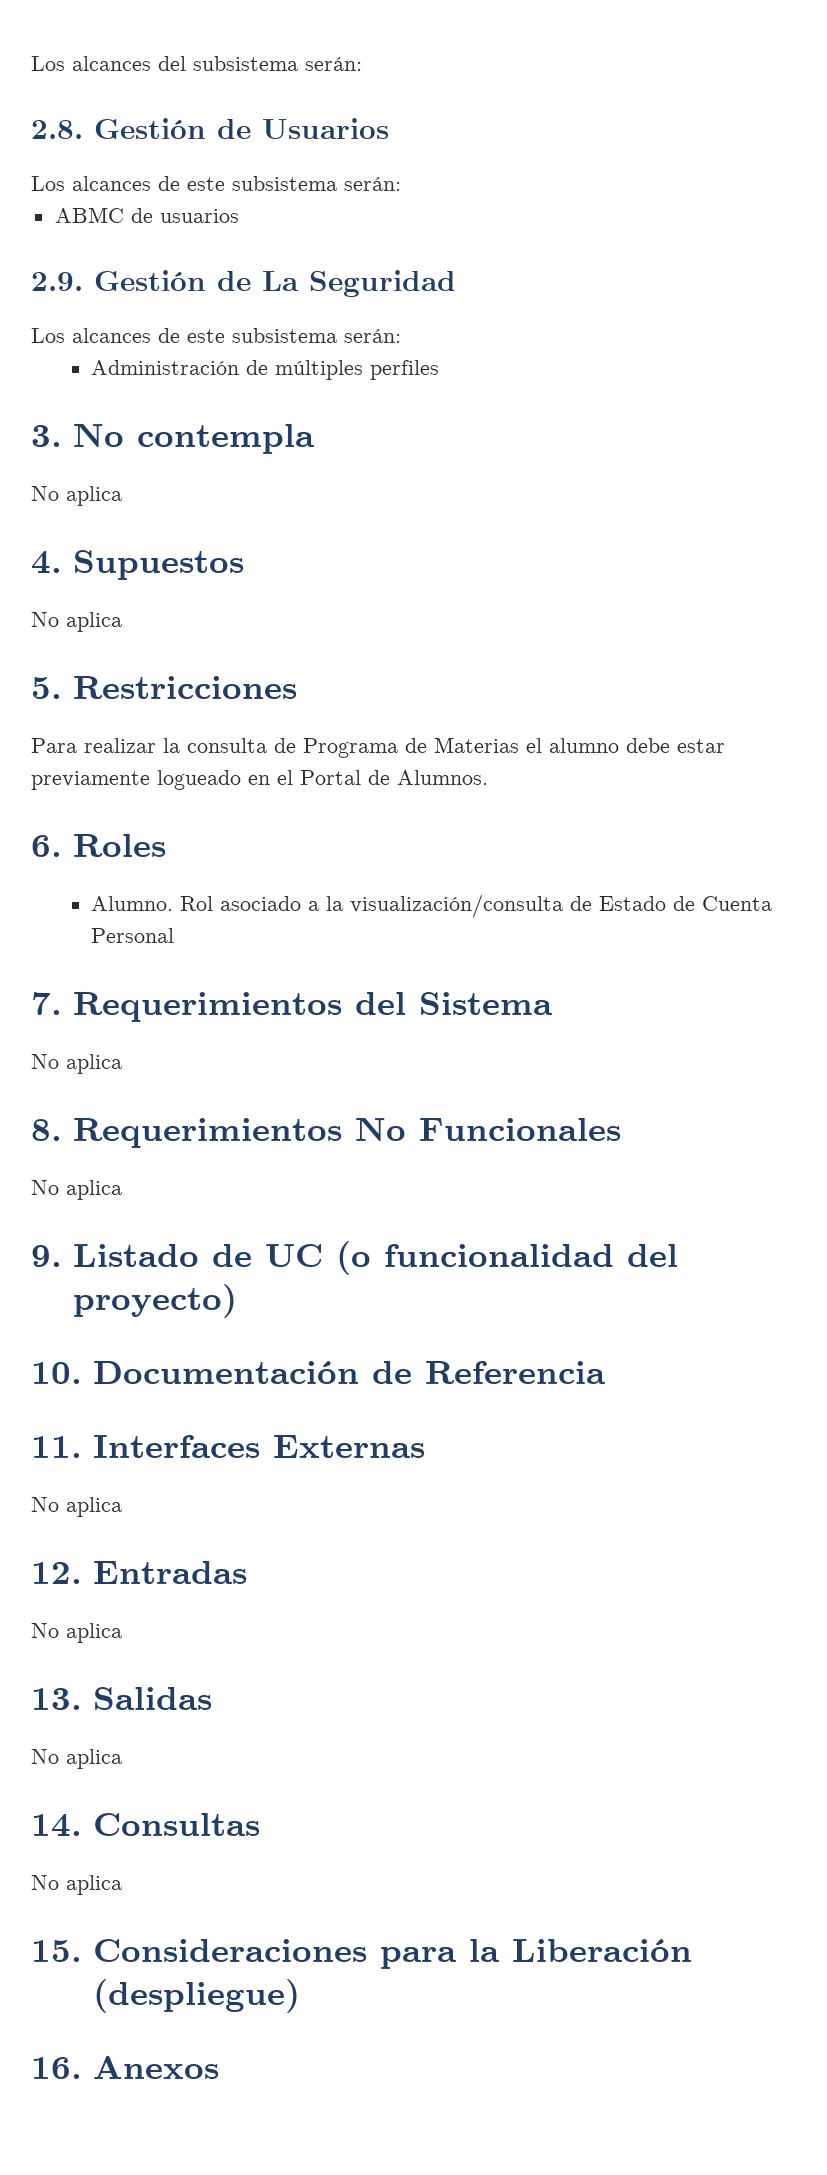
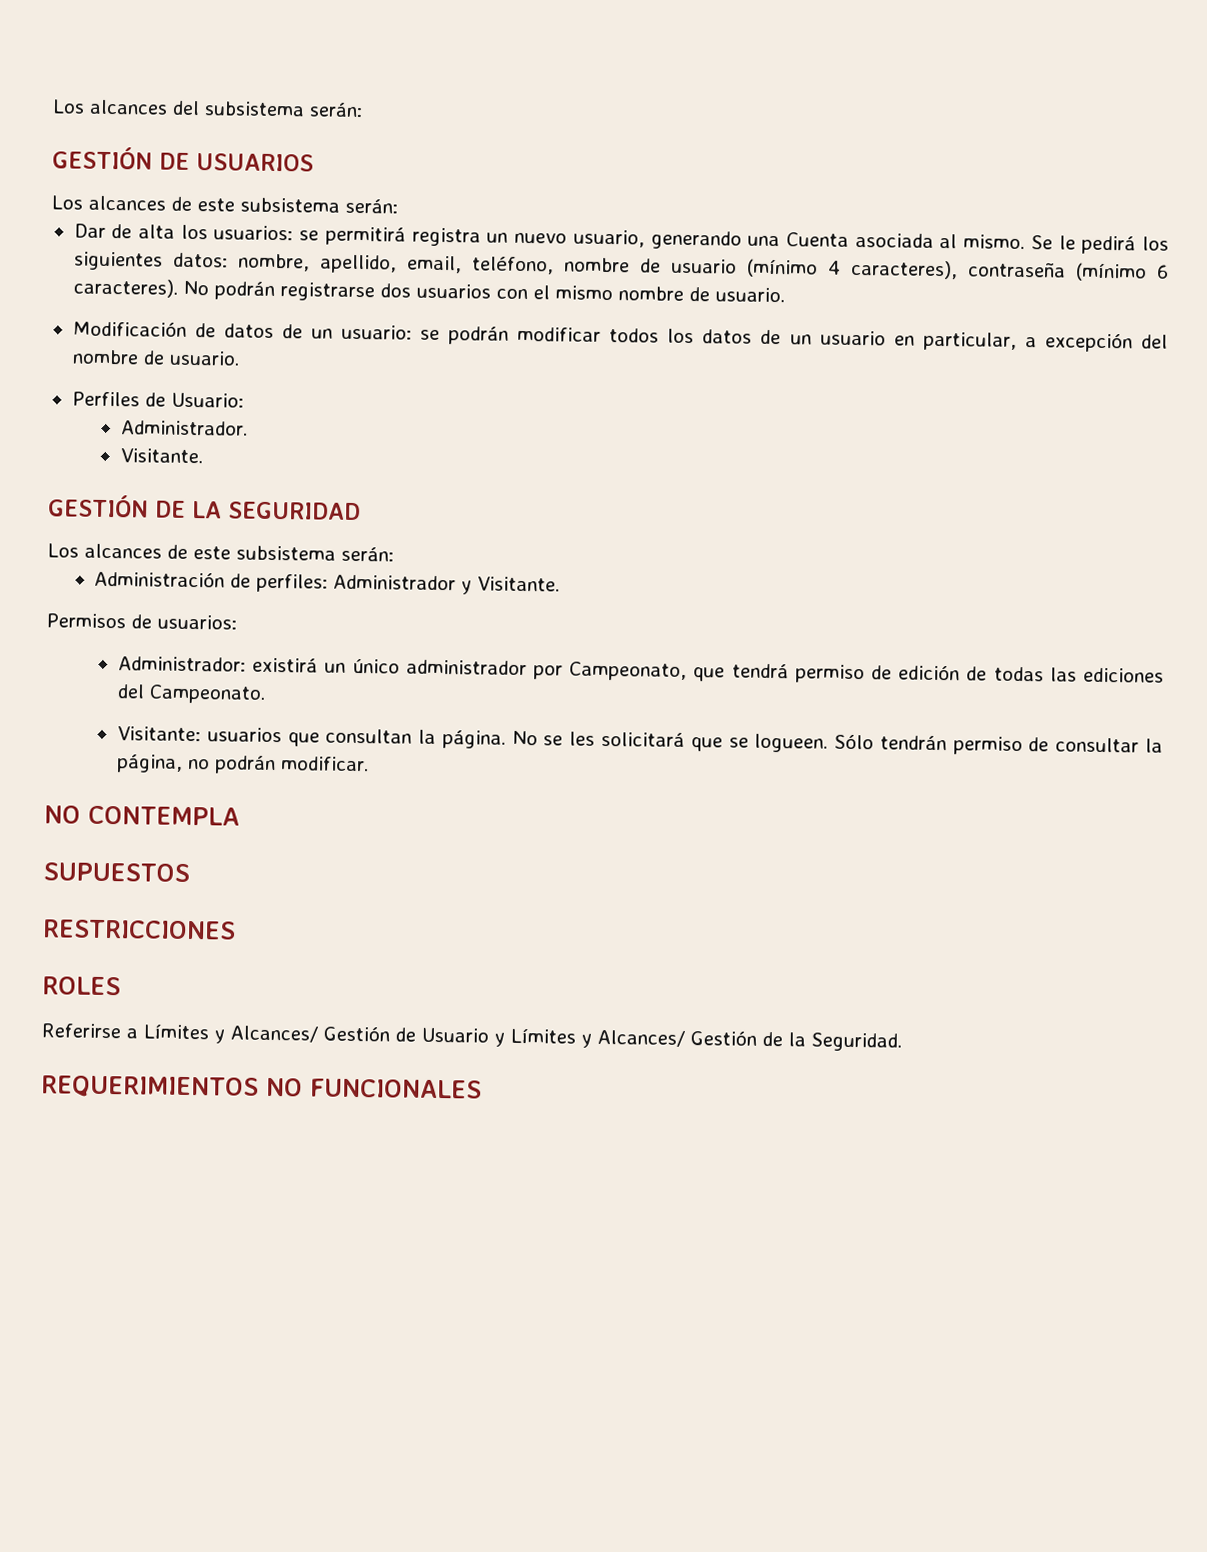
[31,118,389,139] [31,176,401,191] [54,207,239,223] [31,270,456,297] 2.8. Gestión de Usuarios // Los alcances de este subsistema serán: // ABMC de usuarios // 2.9. Gestión de La Seguridad -> [52,146,314,172] [51,195,398,214] [73,223,1169,255] [73,251,1169,282] [72,278,785,303] [72,320,1169,353] [71,349,240,366] [71,391,244,408] [120,420,248,436] [119,448,203,464] [48,494,361,521] GESTIÓN DE USUARIOS // Los alcances de este subsistema serán: // Dar de alta los usuarios: se permitirá registra un nuevo usuario, generando una Cuenta asociada al mismo. Se le pedirá los siguientes datos: nombre, apellido, email, teléfono, nombre de usuario (mínimo 4 caracteres), contraseña (mínimo 6 caracteres). No podrán registrarse dos usuarios con el mismo nombre de usuario. // Modificación de datos de un usuario: se podrán modificar todos los datos de un usuario en particular, a excepción del nombre de usuario. // Perfiles de Usuario: // Administrador. // Visitante. // GESTIÓN DE LA SEGURIDAD
[274,360,439,380] [31,424,314,454] [31,486,122,506] [31,550,244,580] [31,612,122,632] [31,676,297,699] [31,737,725,758] [31,770,488,790] [31,834,166,857] [90,894,772,918] [90,928,174,943] [31,992,552,1022] [31,1054,122,1074] [31,1118,621,1148] [31,1180,122,1200] [31,1241,678,1275] [72,1284,237,1318] [31,1361,605,1384] [31,1435,425,1458] [31,1497,122,1517] [31,1561,247,1584] [31,1623,122,1643] [31,1687,212,1710] [31,1749,122,1769] [31,1813,260,1837] [31,1875,122,1895] [31,1939,692,1969] [92,1979,300,2013] [31,2056,219,2079] múltiples perfiles // 3. No contempla // No aplica // 4. Supuestos // No aplica // 5. Restricciones // Para realizar la consulta de Programa de Materias el alumno debe estar previamente logueado en el Portal de Alumnos. // 6. Roles // Alumno. Rol asociado a la visualización/consulta de Estado de Cuenta Personal // 7. Requerimientos del Sistema // No aplica // 8. Requerimientos No Funcionales // No aplica // 9. Listado de UC (o funcionalidad del proyecto) // 10. Documentación de Referencia // 11. Interfaces Externas // No aplica // 12. Entradas // No aplica // 13. Salidas // No aplica // 14. Consultas // No aplica // 15. Consideraciones para la Liberación (despliegue) // 16. Anexos -> [256,573,561,595] [46,613,237,630] [117,656,1164,684] [116,684,266,704] [116,726,1163,756] [116,754,369,775] [44,805,240,826] [43,862,190,883] [43,919,236,940] [42,976,121,996] [41,1023,902,1052] [41,1075,482,1099] perfiles: Administrador y Visitante. // Permisos de usuarios: // Administrador: existirá un único administrador por Campeonato, que tendrá permiso de edición de todas las ediciones del Campeonato. // Visitante: usuarios que consultan la página. No se les solicitará que se logueen. Sólo tendrán permiso de consultar la página, no podrán modificar. // NO CONTEMPLA // SUPUESTOS // RESTRICCIONES // ROLES // Referirse a Límites y Alcances/ Gestión de Usuario y Límites y Alcances/ Gestión de la Seguridad. // REQUERIMIENTOS NO FUNCIONALES

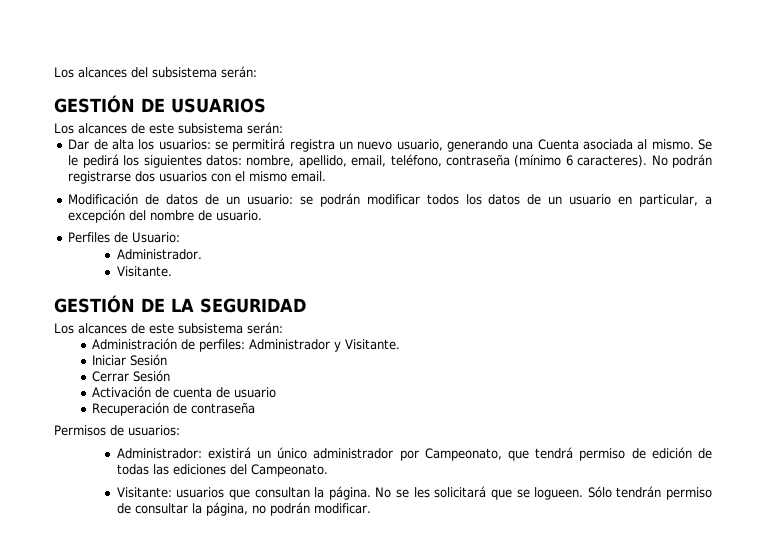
[563,257,958,280] nombre de usuario (mínimo 4 caracteres), -> (442, 160) none
[617,286,785,303] nombre de usuario. -> [291,171,327,182] email.
(561, 584) none -> [92,354,168,366] [92,370,171,382] [92,386,277,398] [92,402,256,416] // Iniciar Sesión // Cerrar Sesión // Activación de cuenta de usuario // Recuperación de contraseña
[44,805,240,826] [43,862,190,883] [43,919,236,940] [42,976,121,996] [41,1023,902,1052] [41,1075,482,1099] // NO CONTEMPLA // SUPUESTOS // RESTRICCIONES // ROLES // Referirse a Límites y Alcances/ Gestión de Usuario y Límites y Alcances/ Gestión de la Seguridad. // REQUERIMIENTOS NO FUNCIONALES -> (371, 508) none

